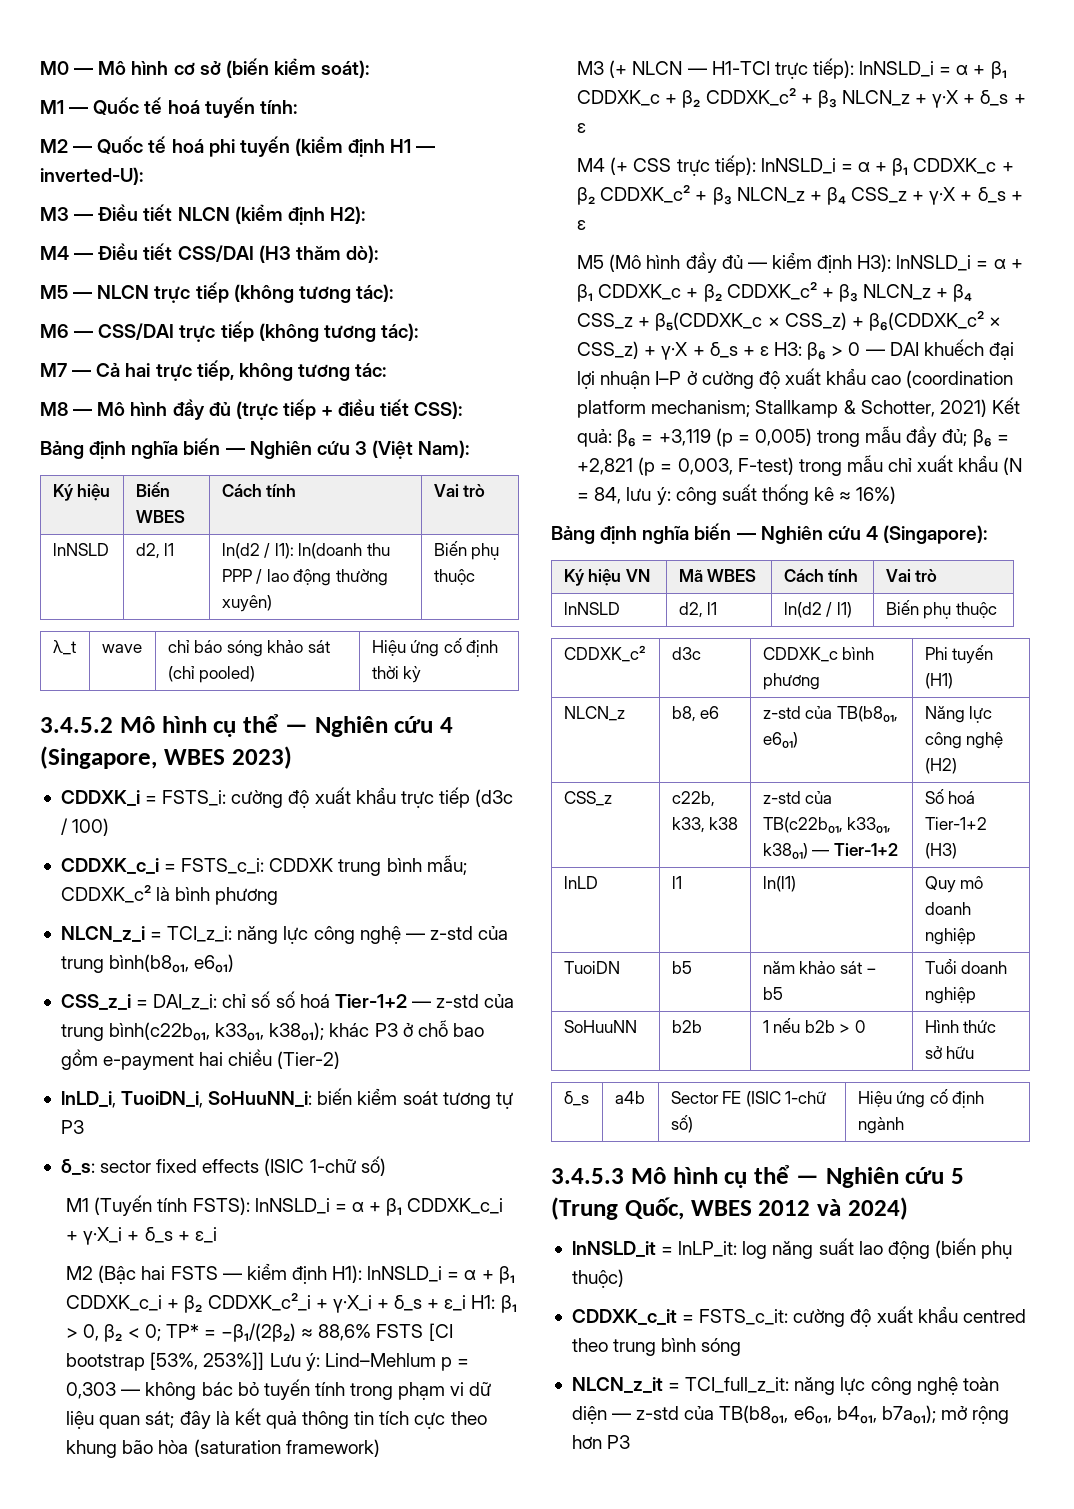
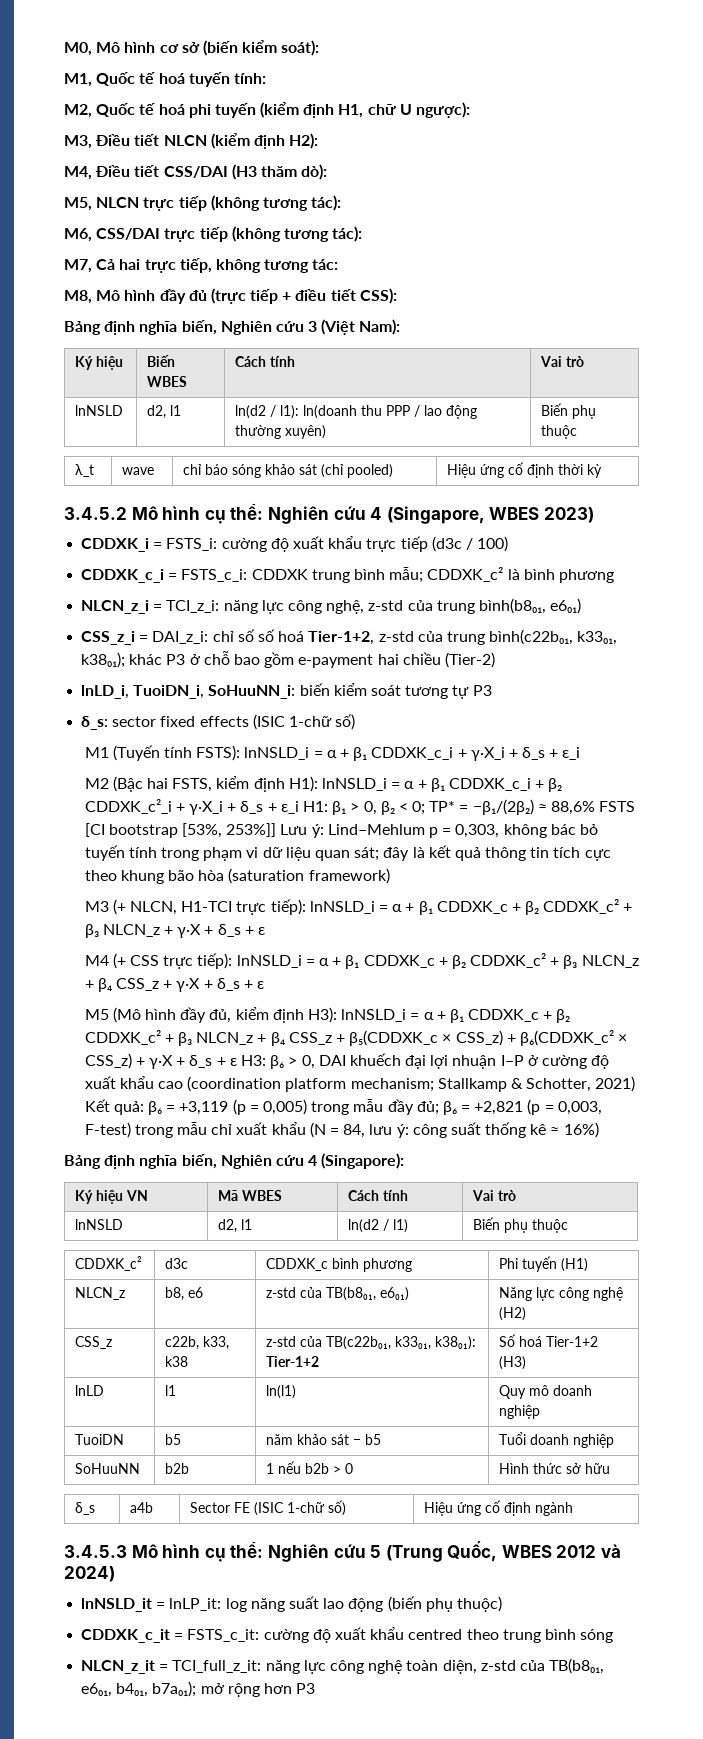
[40,61,94,75] M0 — -> [64,42,92,56] M0,
[40,100,89,114] M1 — -> [64,73,92,87] M1,
[40,139,93,153] M2 — -> [64,104,92,118] M2,
[390,139,436,153] [40,167,143,185] [40,207,94,221] H1 — inverted-U): // M3 — -> [338,102,471,118] [64,135,92,149] H1, chữ U ngược): // M3,
[40,246,94,260] M4 — -> [64,166,92,180] M4,
[40,285,93,299] M5 — -> [64,197,92,211] M5,
[40,324,94,338] M6 — -> [64,228,92,242] M6,
[40,363,92,377] M7 — -> [64,259,92,273] M7,
[40,402,93,416] M8 — -> [64,290,92,304] M8,
[183,438,245,455] biến — -> [181,320,217,335] biến,
[243,714,308,733] thể — -> [230,503,264,520] thể:
[359,926,425,944] nghệ — -> [326,600,365,614] nghệ,
[334,994,431,1008] Tier-1+2 — -> [308,631,375,645] Tier-1+2,
[170,1266,242,1280] FSTS — -> [172,778,213,792] FSTS,
[66,1382,141,1399] 0,303 — -> [455,824,500,838] 0,303,
[632,61,707,75] NLCN — -> [130,901,178,915] NLCN,
[721,255,767,269] đủ — -> [209,1009,232,1023] đủ,
[848,342,885,356] 0 — -> [301,1055,315,1069] 0,
[694,523,756,540] biến — -> [181,1154,217,1169] biến,
[762,843,830,859] k38₀₁) — -> [435,1336,477,1350] k38₀₁):
[754,1165,819,1184] thể — -> [230,1541,264,1558] thể:
[571,1406,632,1424] diện — -> [442,1660,477,1674] diện,

